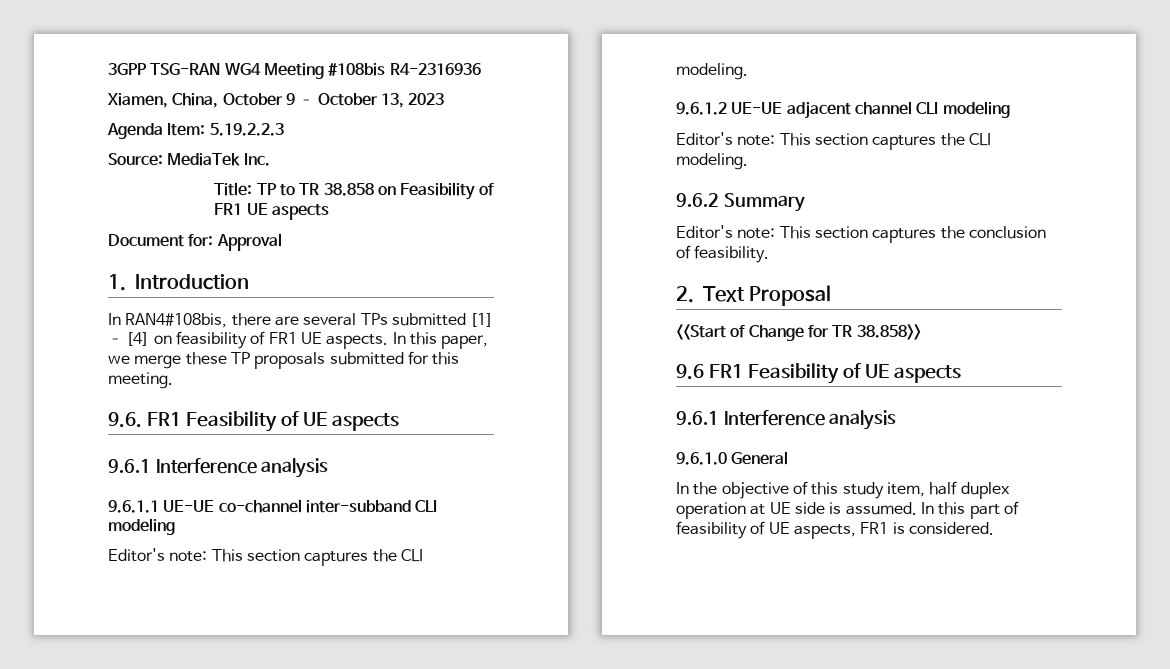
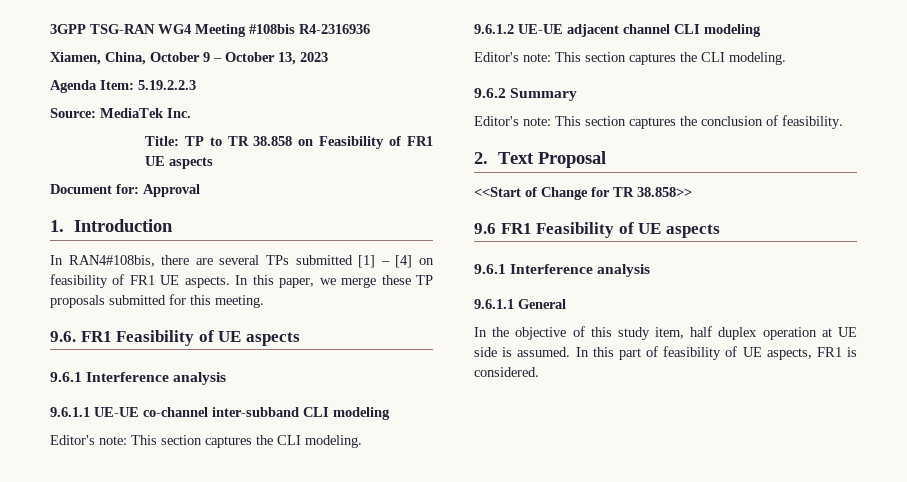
[676,452,727,465] 9.6.1.0 -> [474,299,514,309] 9.6.1.1

